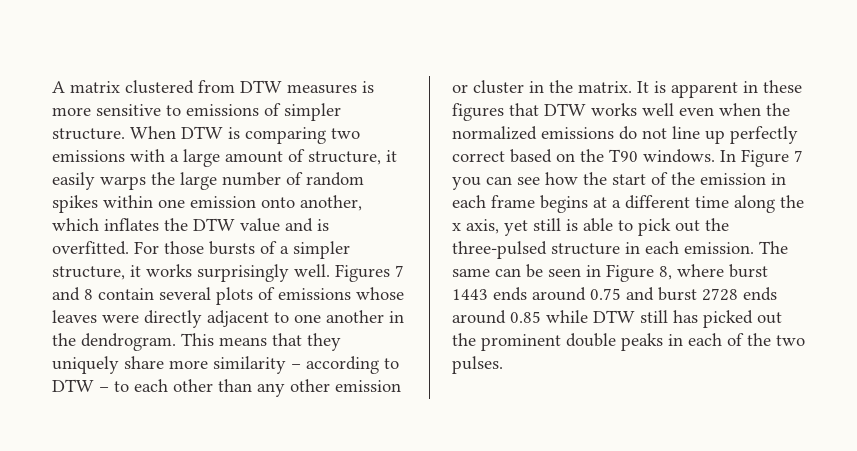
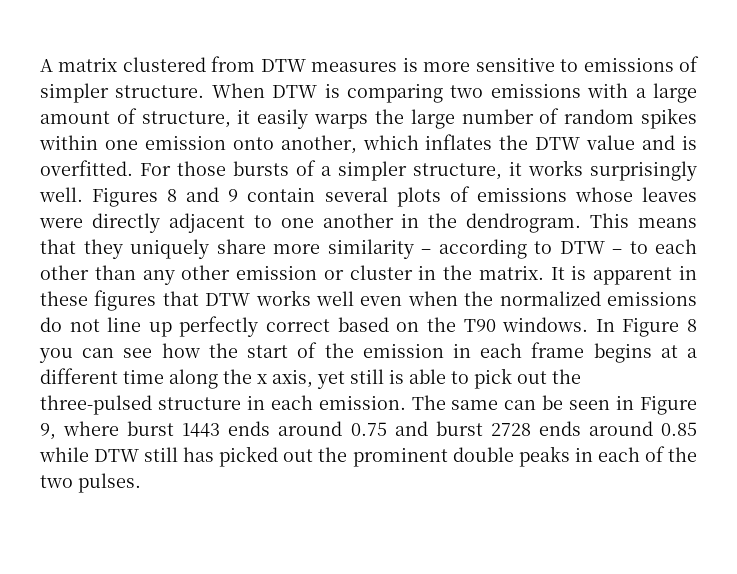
[395,265,404,277] [52,287,93,301] 7 and 8 -> [167,187,239,202] 8 and 9
[794,150,803,162] 7 -> [687,319,698,332] 8
[659,266,672,280] 8, -> [40,423,56,440] 9,

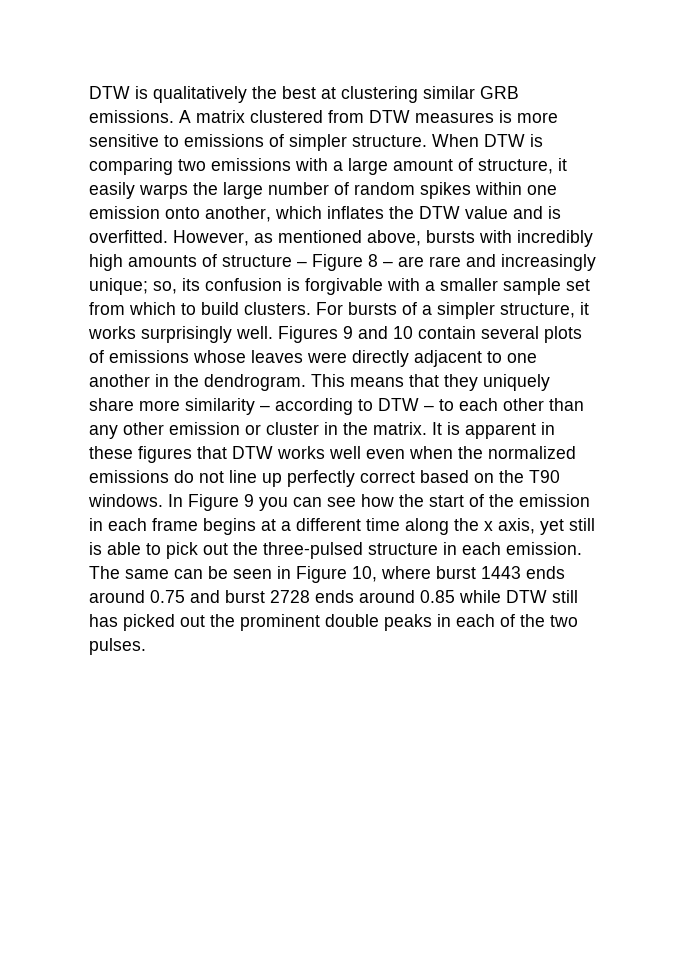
(40, 65) none -> [89,86,519,103] [89,110,174,123] DTW is qualitatively the best at clustering similar GRB emissions.
[140,161,226,176] For those -> [173,230,593,247] [89,254,596,271] [89,278,590,295] [89,302,343,315] However, as mentioned above, bursts with incredibly high amounts of structure – Figure 8 – are rare and increasingly unique; so, its confusion is forgivable with a smaller sample set from which to build clusters. For
[167,187,239,202] 8 and 9 -> [343,326,413,339] 9 and 10
[687,319,698,332] 8 -> [244,494,254,507] 9
[40,423,56,440] 9, -> [352,566,377,582] 10,

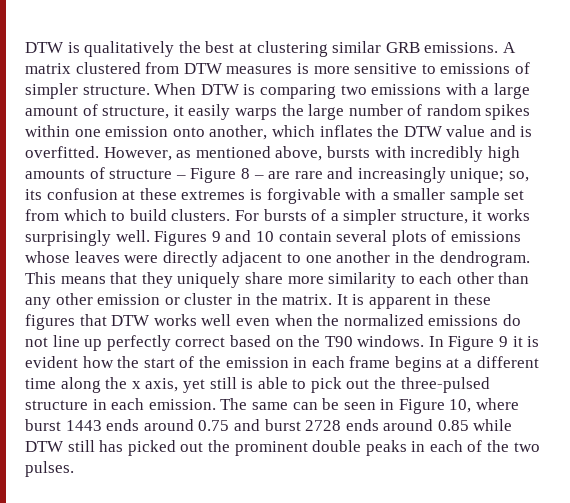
(282, 284) none -> [122,188,246,200] at these extremes
[260,398,434,415] – according to DTW – -> (397, 280) none
[259,497,356,511] you can see -> [512,336,540,347] [25,356,78,368] it is evident

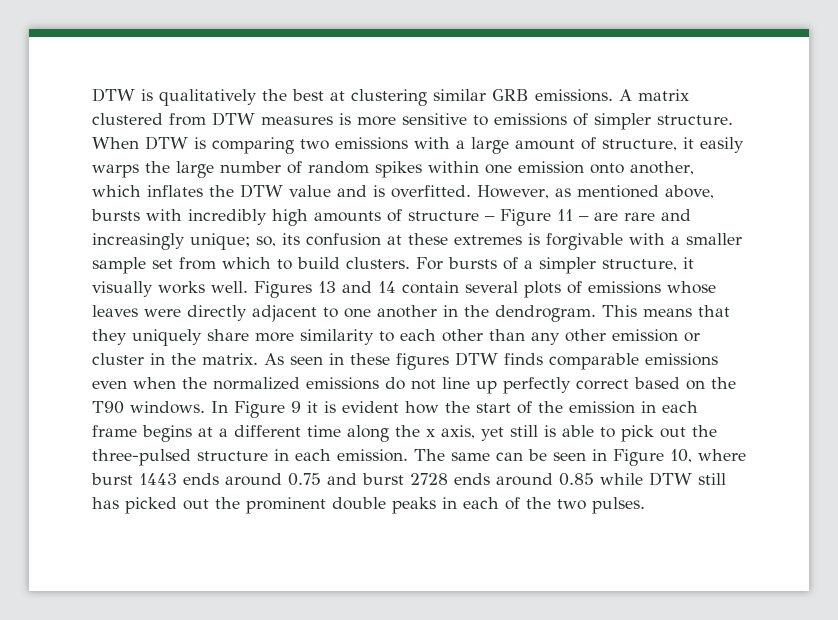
[240,168,250,179] 8 -> [557,209,573,221] 11
[487,209,531,221] [25,230,274,246] works surprisingly well. Figures 9 and 10 -> [92,281,396,298] visually works well. Figures 13 and 14
[336,293,492,309] [25,314,232,330] It is apparent in these figures that DTW works well -> [264,352,718,370] As seen in these figures DTW finds comparable emissions

